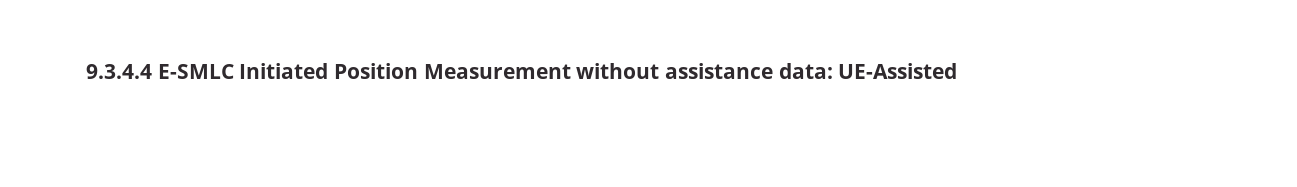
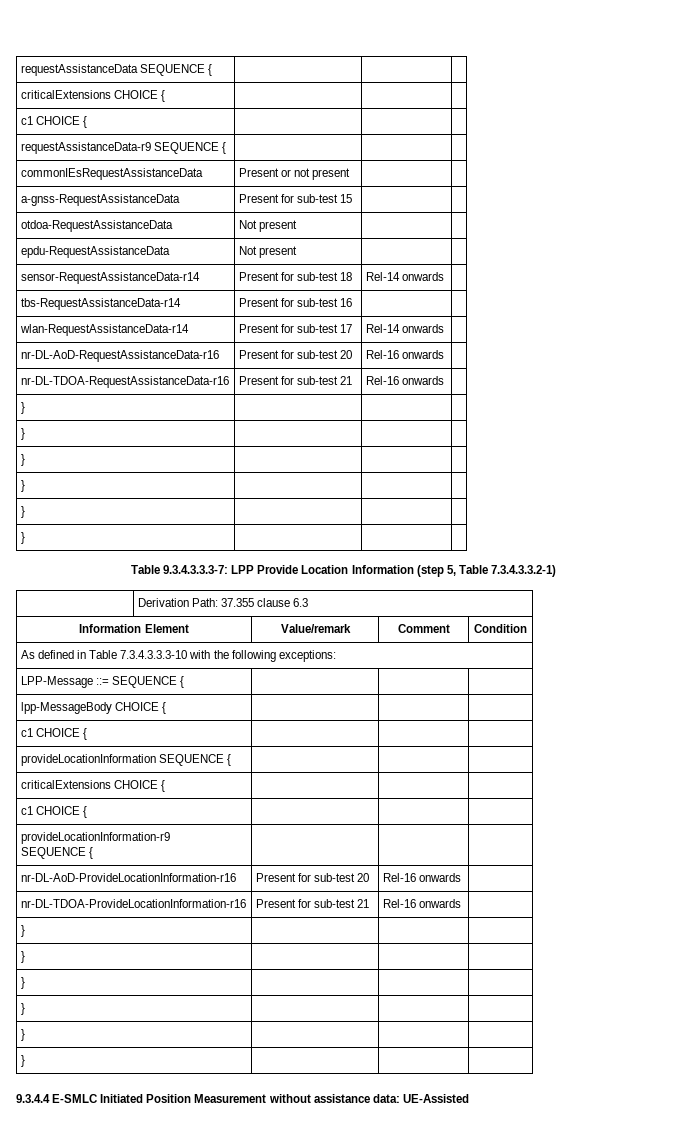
(86, 71) none -> [20,64,213,76] [20,90,166,102] [20,116,88,128] [20,142,227,154] [20,168,203,180] [238,168,351,180] [20,194,180,206] [238,194,353,203] [20,220,173,232] [238,220,297,232] [20,246,170,258] [238,246,297,258] [20,272,200,284] [238,272,353,281] [365,272,444,281] [20,298,181,310] [238,298,353,307] [19,324,189,336] [238,324,353,333] [365,324,444,333] [20,350,219,362] [238,350,353,359] [365,350,444,359] [20,376,229,388] [238,376,353,385] [365,376,444,385] [20,402,25,414] [20,428,25,440] [20,454,25,466] [20,480,25,492] [20,506,25,518] [20,532,25,544] [131,565,556,577] [137,598,309,607] [79,624,189,633] [280,624,351,633] [397,624,450,633] [474,624,527,633] [20,650,336,662] [20,676,185,688] [20,702,167,714] [20,728,88,740] [20,754,232,766] [20,780,166,792] [20,806,88,818] [20,832,170,844] [20,847,93,859] [20,873,236,882] [255,873,370,882] [382,873,461,882] [20,899,246,908] [255,899,370,908] [382,899,461,908] [20,925,25,937] [20,951,25,963] [20,977,25,989] [20,1003,25,1015] [20,1029,25,1041] [20,1055,25,1067] requestAssistanceData SEQUENCE { | | | // criticalExtensions CHOICE { | | | // c1 CHOICE { | | | // requestAssistanceData-r9 SEQUENCE { | | | // commonIEsRequestAssistanceData | Present or not present | | // a-gnss-RequestAssistanceData | Present for sub-test 15 | | // otdoa-RequestAssistanceData | Not present | | // epdu-RequestAssistanceData | Not present | | // sensor-RequestAssistanceData-r14 | Present for sub-test 18 | Rel-14 onwards | // tbs-RequestAssistanceData-r14 | Present for sub-test 16 | | // wlan-RequestAssistanceData-r14 | Present for sub-test 17 | Rel-14 onwards | // nr-DL-AoD-RequestAssistanceData-r16 | Present for sub-test 20 | Rel-16 onwards | // nr-DL-TDOA-RequestAssistanceData-r16 | Present for sub-test 21 | Rel-16 onwards | // } | | | // } | | | // } | | | // } | | | // } | | | // } | | | // Table 9.3.4.3.3.3-7: LPP Provide Location Information (step 5, Table 7.3.4.3.3.2-1) // | Derivation Path: 37.355 clause 6.3 // Information Element | Value/remark | Comment | Condition // As defined in Table 7.3.4.3.3.3-10 with the following exceptions: // LPP-Message ::= SEQUENCE { | | | // lpp-MessageBody CHOICE { | | | // c1 CHOICE { | | | // provideLocationInformation SEQUENCE { | | | // criticalExtensions CHOICE { | | | // c1 CHOICE { | | | // provideLocationInformation-r9 // SEQUENCE { | | | // nr-DL-AoD-ProvideLocationInformation-r16 | Present for sub-test 20 | Rel-16 onwards | // nr-DL-TDOA-ProvideLocationInformation-r16 | Present for sub-test 21 | Rel-16 onwards | // } | | | // } | | | // } | | | // } | | | // } | | | // } | | | //

